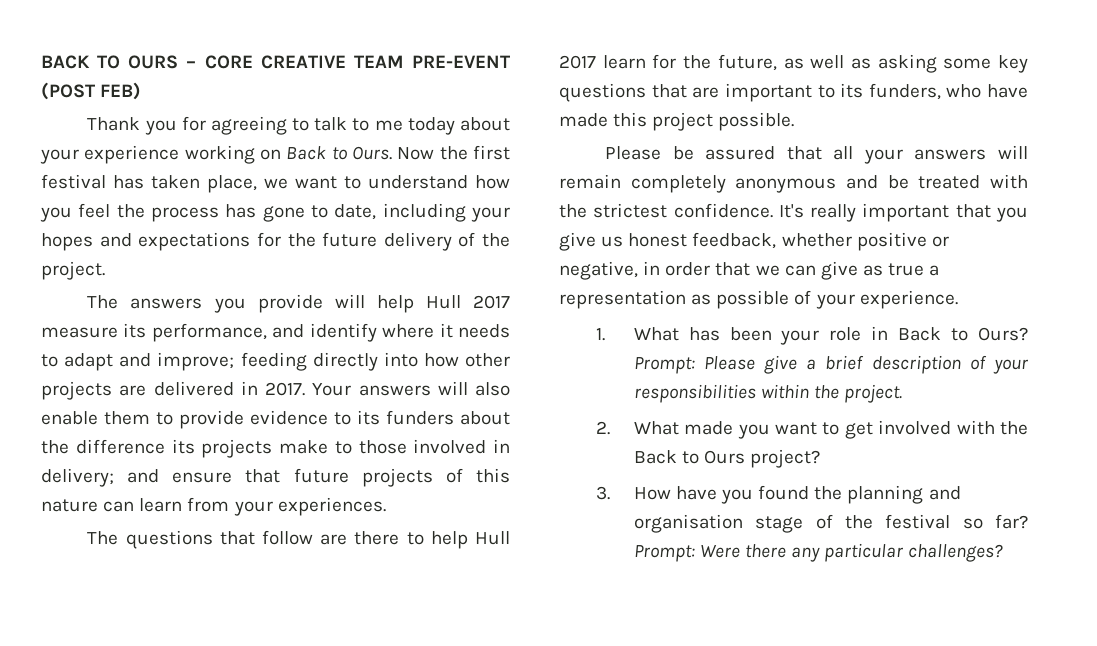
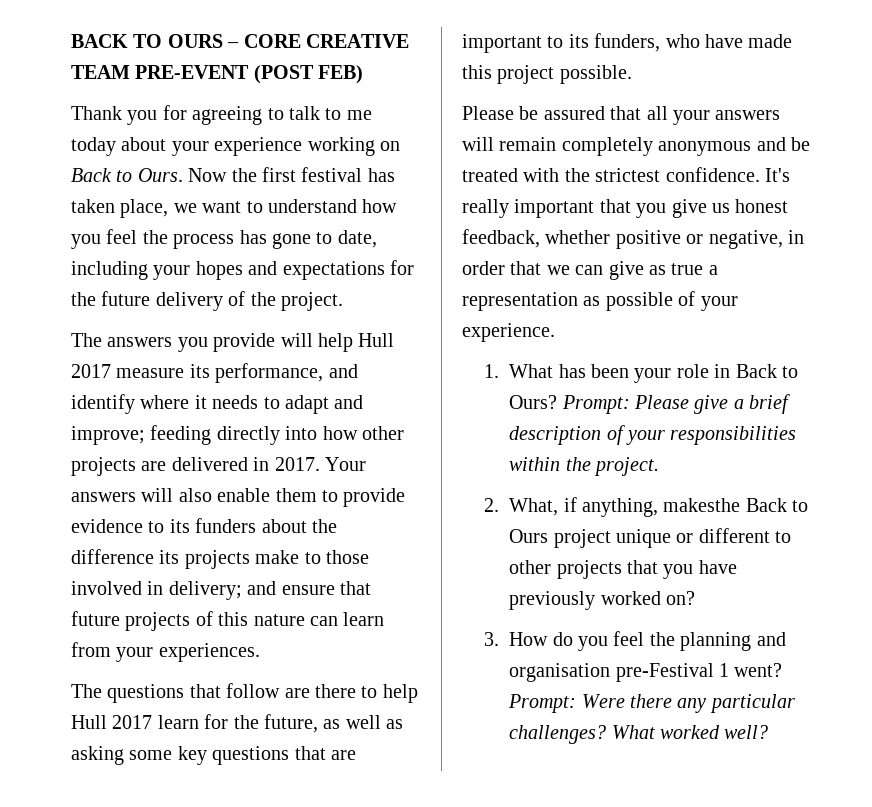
[633,420,1028,439] [633,449,821,468] What made you want to get involved with the Back to Ours project? -> [509,497,809,517] [509,528,792,548] [509,560,737,579] [509,591,695,610] What, if anything, makesthe Back to Ours project unique or different to other projects that you have previously worked on?
[675,485,810,504] have you found -> [552,631,645,651] do you feel
[755,514,1028,533] stage of the festival so far? -> [615,663,783,682] pre-Festival 1 went?
(1004, 553) none -> [611,725,769,739] What worked well?

